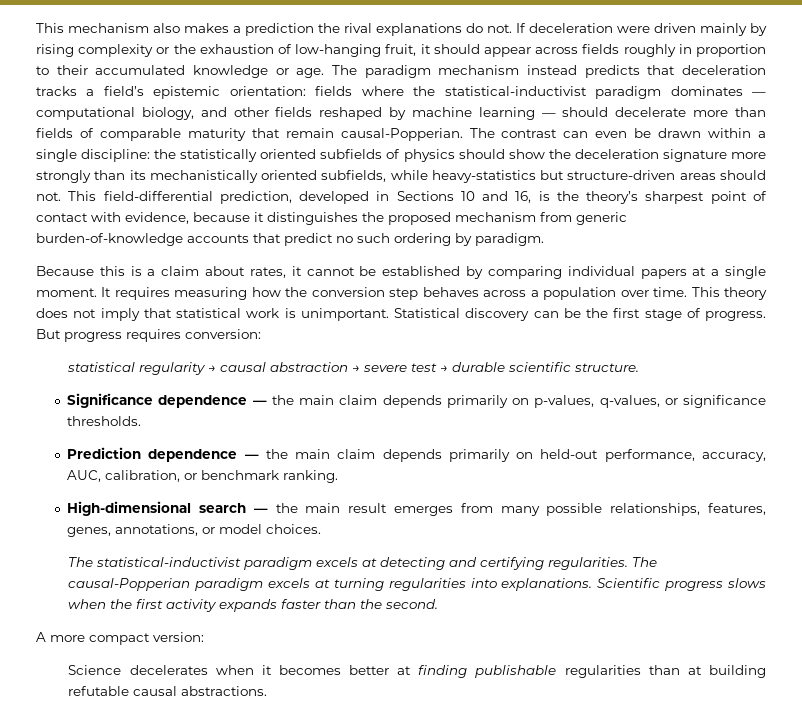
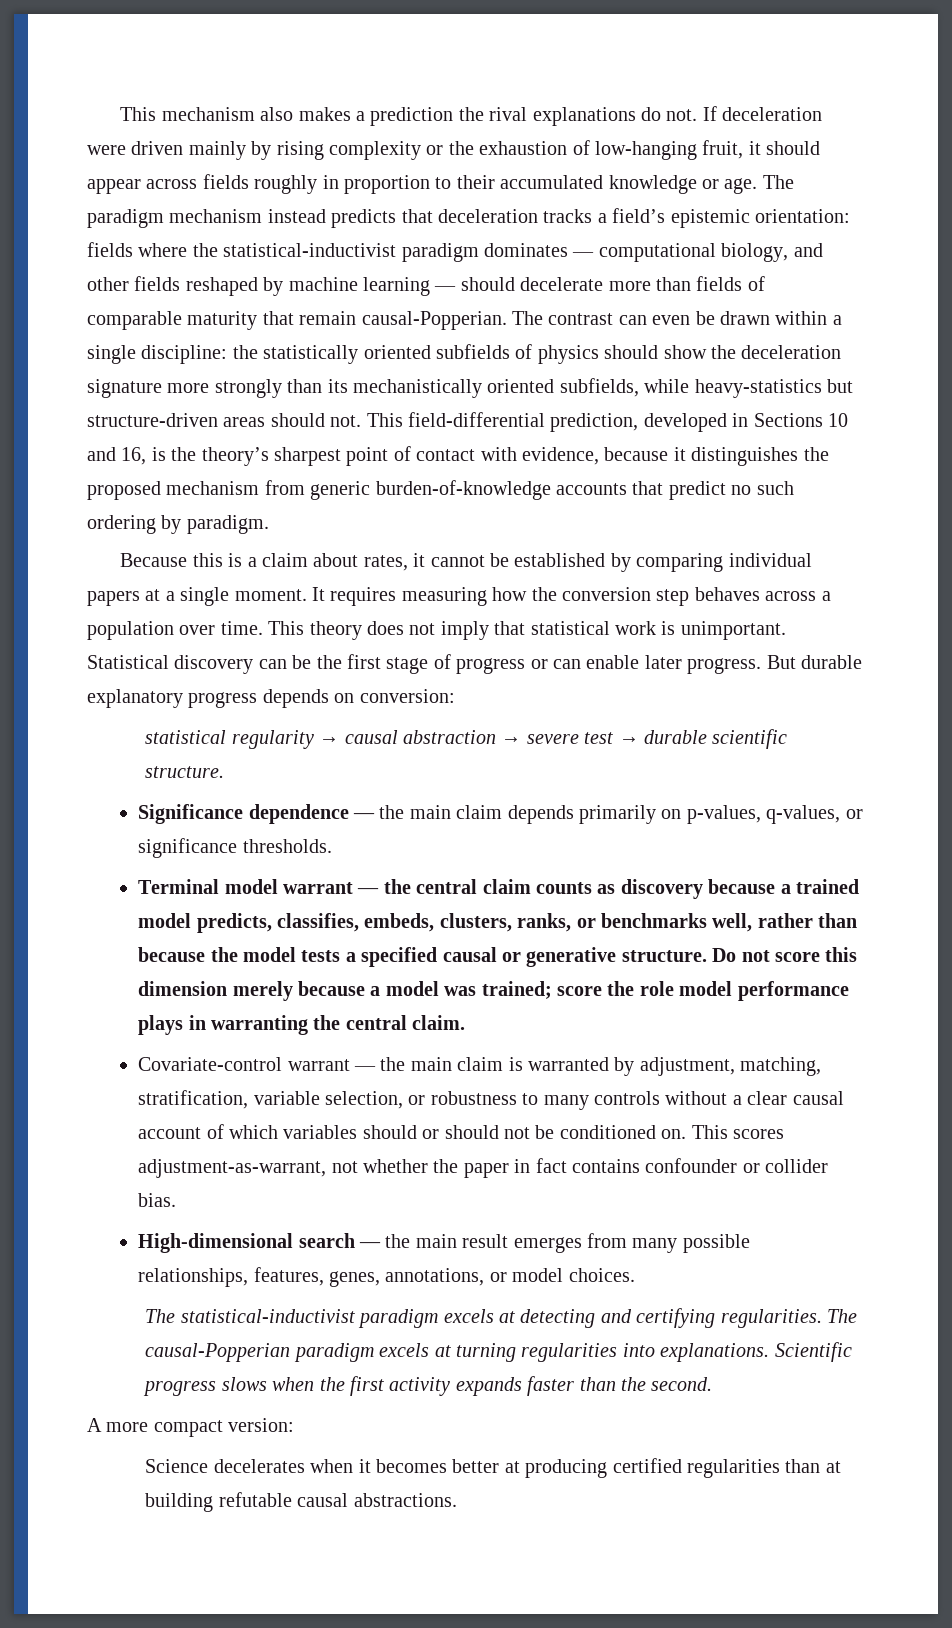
[705,311,766,321] [36,329,181,342] progress. But progress requires -> [456,655,862,674] [87,689,355,708] progress or can enable later progress. But durable explanatory progress depends on
[67,447,766,462] [67,470,339,483] Prediction dependence — the main claim depends primarily on held-out performance, accuracy, AUC, calibration, or benchmark ranking. -> [138,879,860,899] [138,913,858,933] [138,947,858,967] [138,981,849,1001] [138,1015,466,1035] [138,1057,822,1076] [138,1090,844,1110] [138,1124,785,1139] [138,1158,829,1178] [138,1193,177,1207] Terminal model warrant — the central claim counts as discovery because a trained model predicts, classifies, embeds, clusters, ranks, or benchmarks well, rather than because the model tests a specified causal or generative structure. Do not score this dimension merely because a model was trained; score the role model performance plays in warranting the central claim. // Covariate-control warrant — the main claim is warranted by adjustment, matching, stratification, variable selection, or robustness to many controls without a clear causal account of which variables should or should not be conditioned on. This scores adjustment-as-warrant, not whether the paper in fact contains confounder or collider bias.
[418,665,557,678] finding publishable -> [525,1458,682,1478] producing certified

